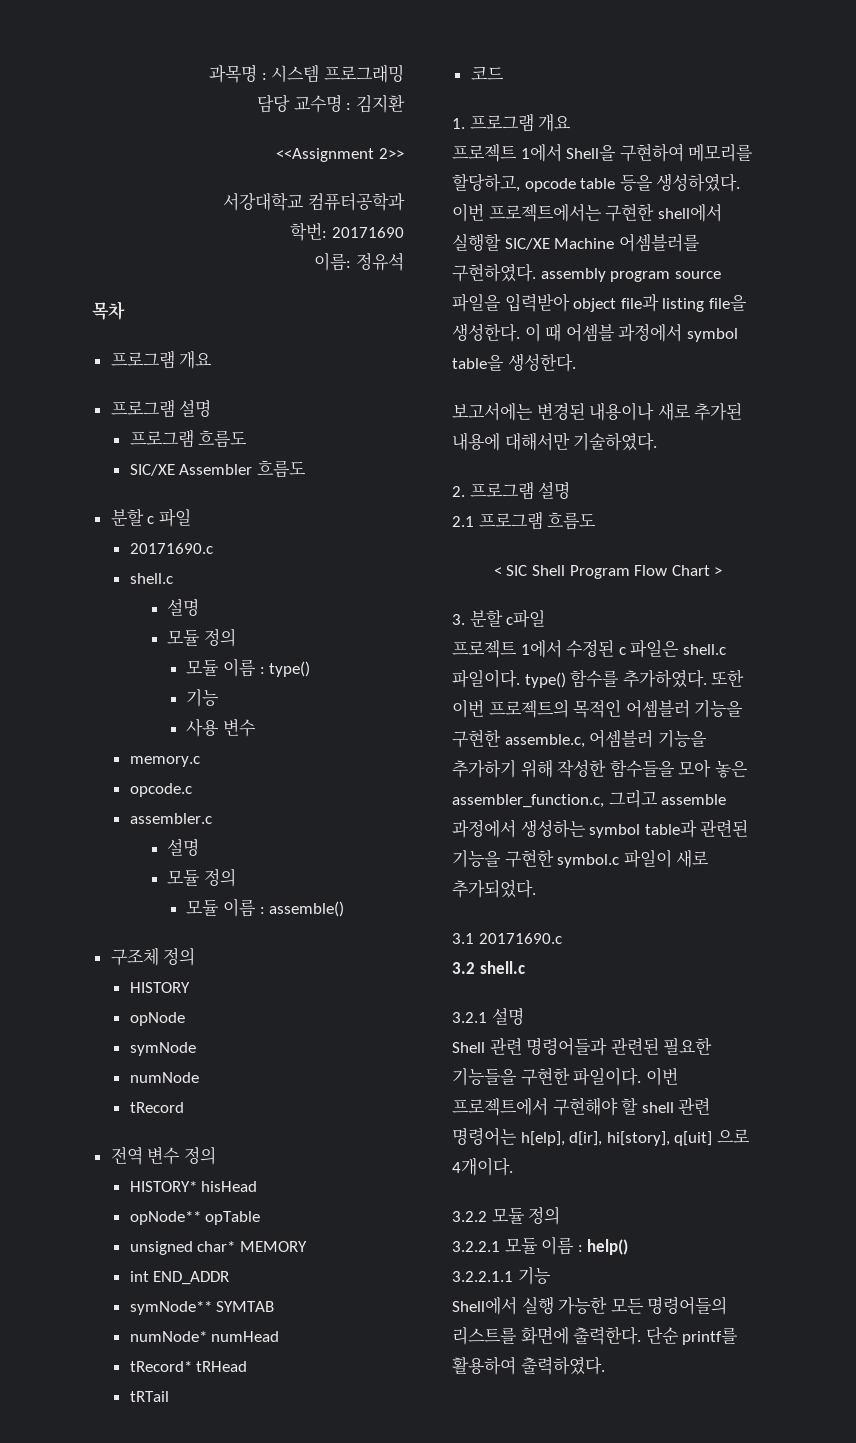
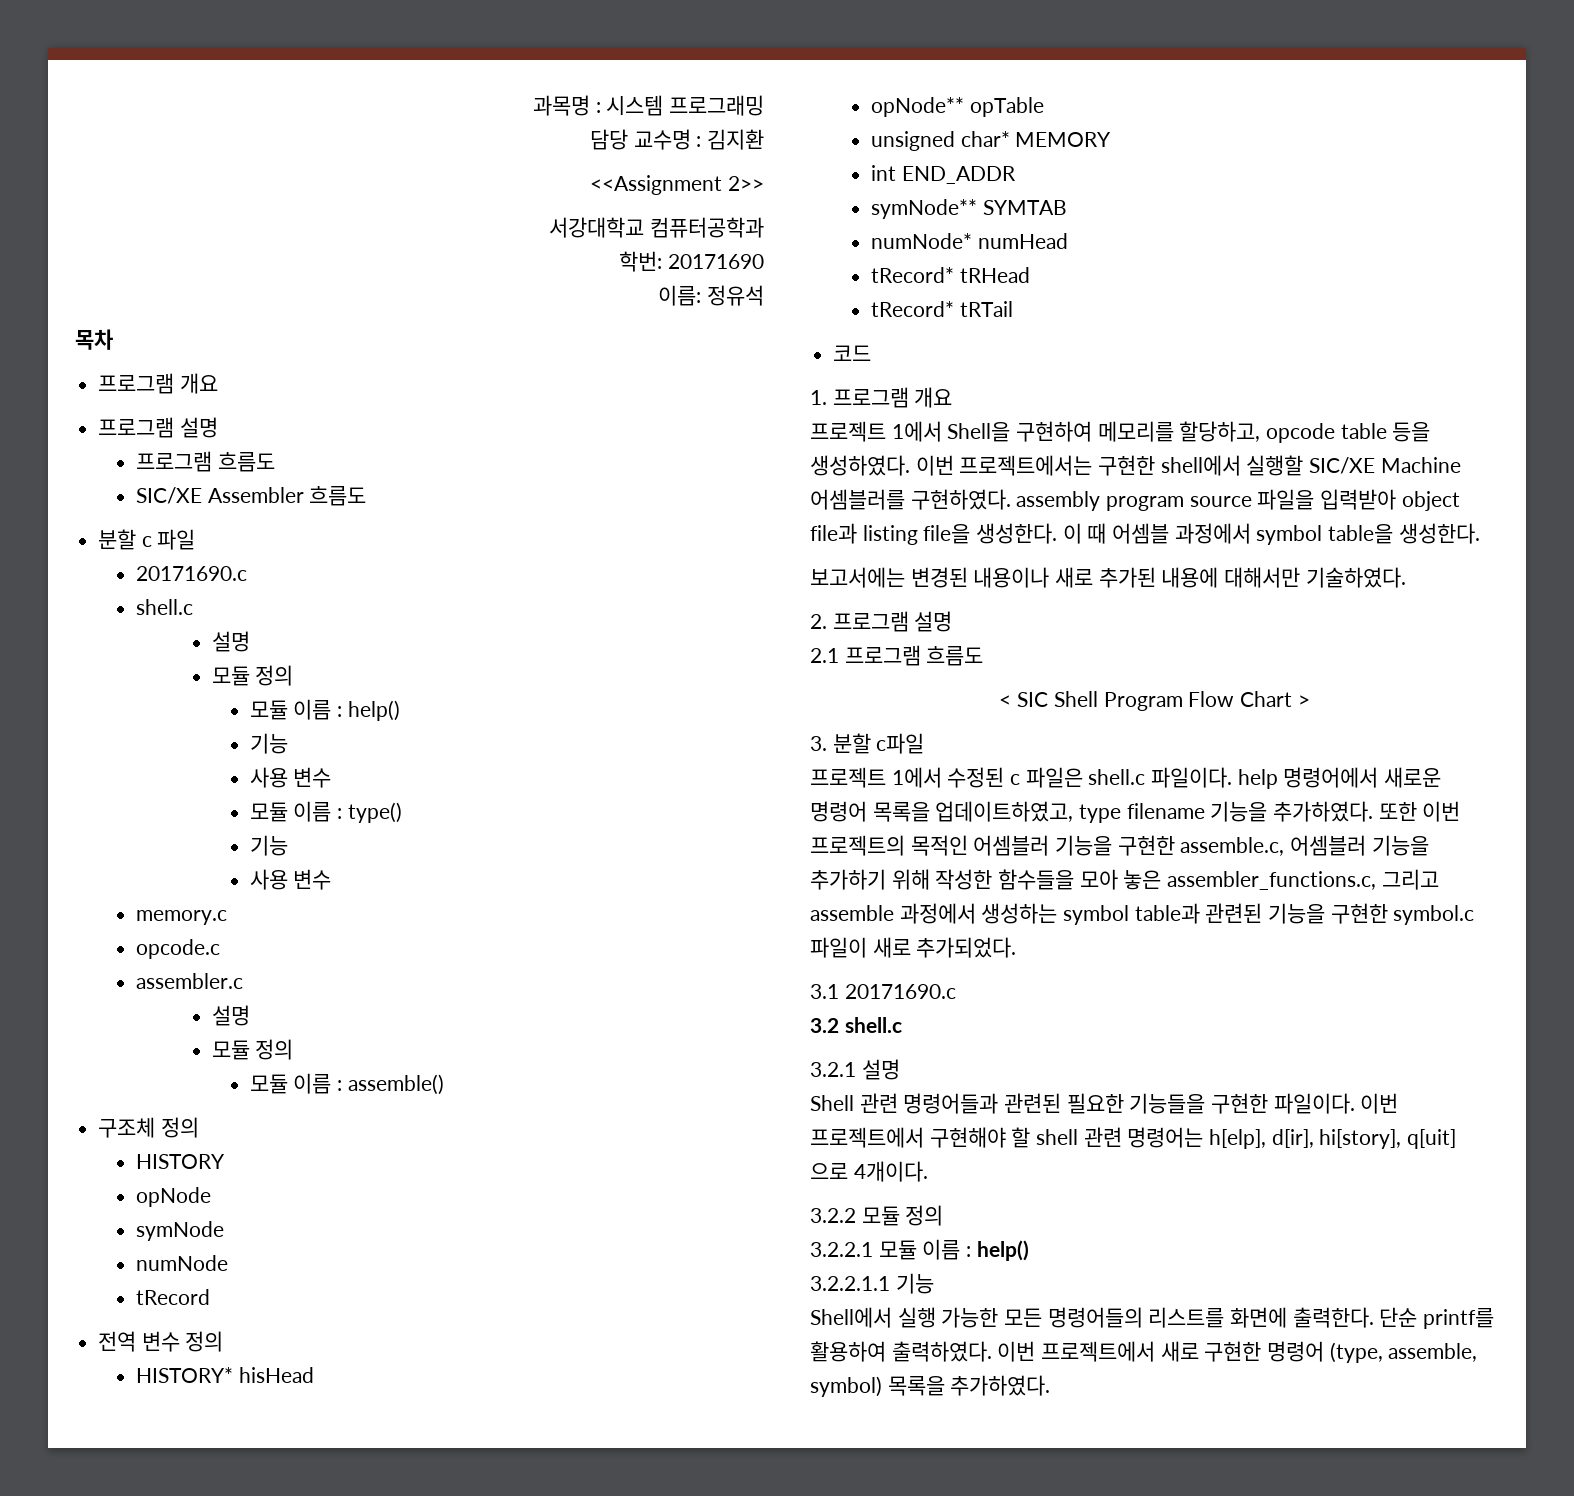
(237, 637) none -> [249,699,400,721] [249,733,288,754] [249,767,332,788] // 모듈 이름 : help() // 기능 // 사용 변수
(248, 1366) none -> [871,301,955,317] tRecord*
[524,669,620,688] type() 함수를 -> [1237,767,1442,789] [810,801,1268,823] help 명령어에서 새로운 명령어 목록을 업데이트하였고, type filename 기능을
[452,794,604,808] assembler_function.c, -> [1167,871,1377,890] assembler_functions.c,
(605, 1365) none -> [997,1341,1478,1363] [810,1375,1051,1397] 이번 프로젝트에서 새로 구현한 명령어 (type, assemble, symbol) 목록을 추가하였다.

